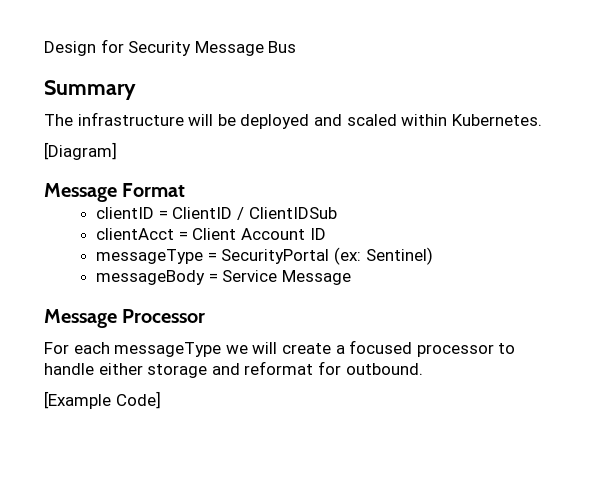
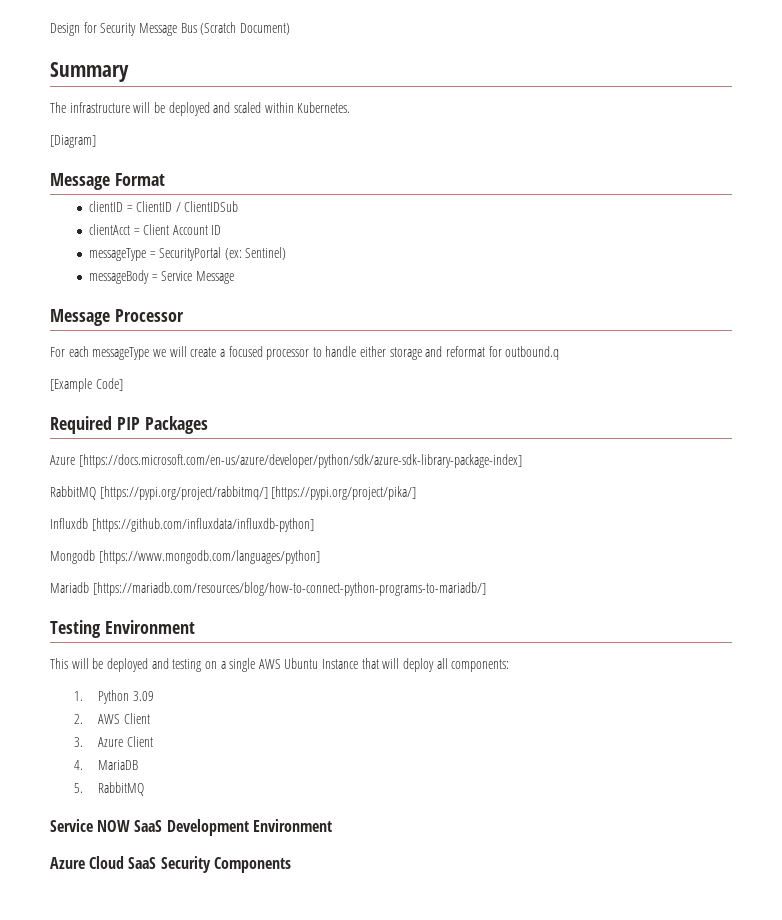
(297, 47) none -> [200,22,290,35] (Scratch Document)
[345,363,423,375] outbound. -> [505,346,560,360] outbound.q
(161, 400) none -> [50,416,208,434] [50,454,522,468] [50,486,417,500] [50,518,314,532] [50,550,320,564] [50,582,486,596] [50,620,195,638] [50,658,510,672] [74,690,154,704] [74,713,150,724] [74,736,153,747] [74,760,139,770] [74,782,145,796] [50,819,332,836] [50,856,291,873] // Required PIP Packages // Azure [https://docs.microsoft.com/en-us/azure/developer/python/sdk/azure-sdk-library-package-index] // RabbitMQ [https://pypi.org/project/rabbitmq/] [https://pypi.org/project/pika/] // Influxdb [https://github.com/influxdata/influxdb-python] // Mongodb [https://www.mongodb.com/languages/python] // Mariadb [https://mariadb.com/resources/blog/how-to-connect-python-programs-to-mariadb/] // Testing Environment // This will be deployed and testing on a single AWS Ubuntu Instance that will deploy all components: // 1. Python 3.09 // 2. AWS Client // 3. Azure Client // 4. MariaDB // 5. RabbitMQ // Service NOW SaaS Development Environment // Azure Cloud SaaS Security Components

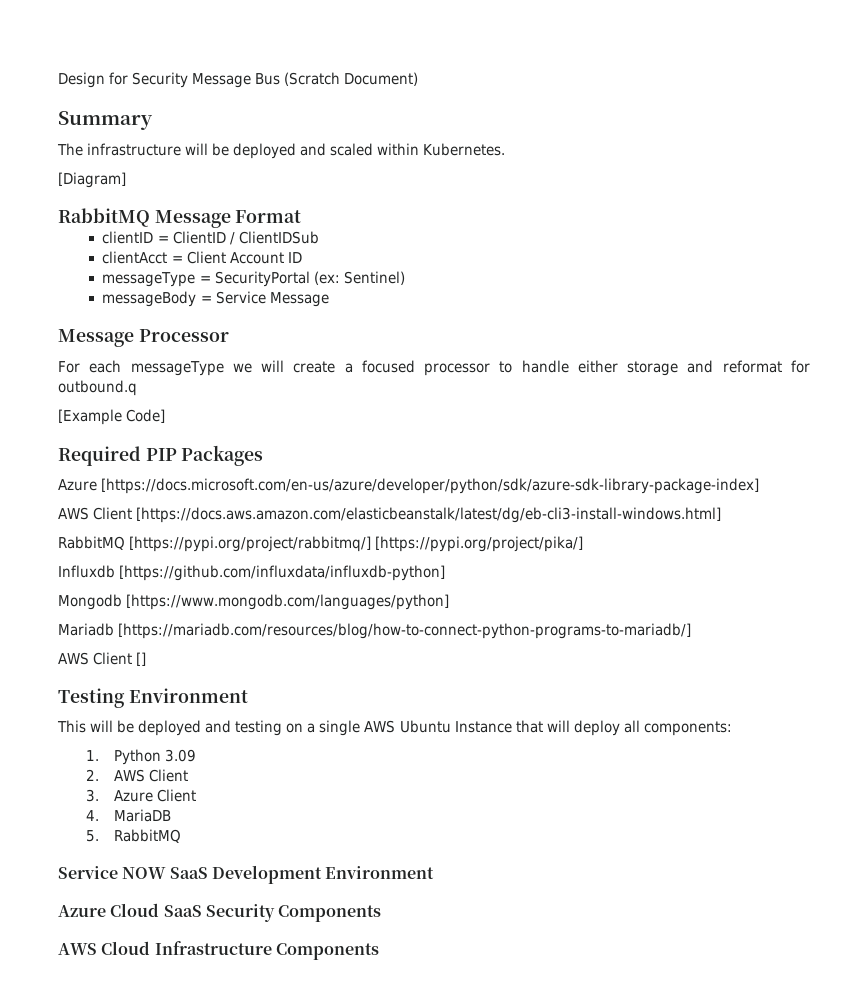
(96, 141) none -> [58,208,150,227] RabbitMQ
(522, 461) none -> [58,507,722,523] // AWS Client [https://docs.aws.amazon.com/elasticbeanstalk/latest/dg/eb-cli3-install-windows.html]
(486, 589) none -> [58,652,147,666] // AWS Client []
(291, 865) none -> [58,941,379,960] // AWS Cloud Infrastructure Components

